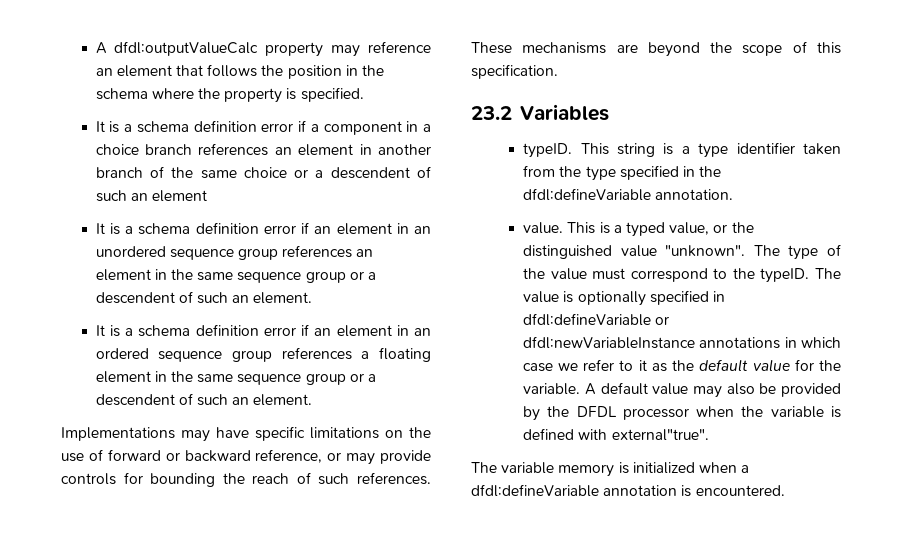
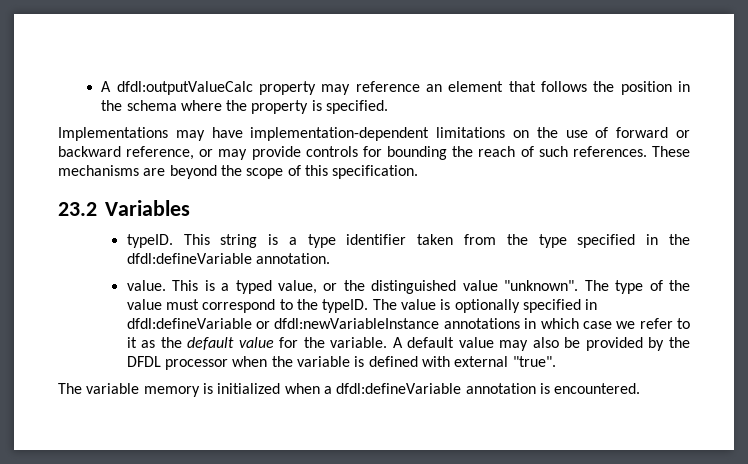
[95,120,432,135] [95,143,431,156] [95,166,431,179] [95,190,208,202] [95,222,432,235] [95,245,374,260] [95,269,376,283] [95,291,313,304] [95,324,432,337] [95,347,431,362] [95,371,376,385] [95,393,313,406] // It is a schema definition error if a component in a choice branch references an element in another branch of the same choice or a descendent of such an element // It is a schema definition error if an element in an unordered sequence group references an element in the same sequence group or a descendent of such an element. // It is a schema definition error if an element in an ordered sequence group references a floating element in the same sequence group or a descendent of such an element. -> (389, 107) none
[255,426,305,441] specific -> [250,127,430,141] implementation-dependent
[611,429,709,441] external"true". -> [454,356,556,367] external "true".

